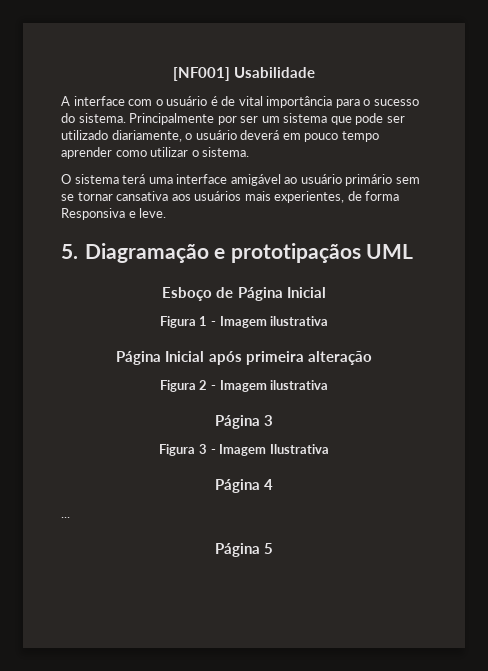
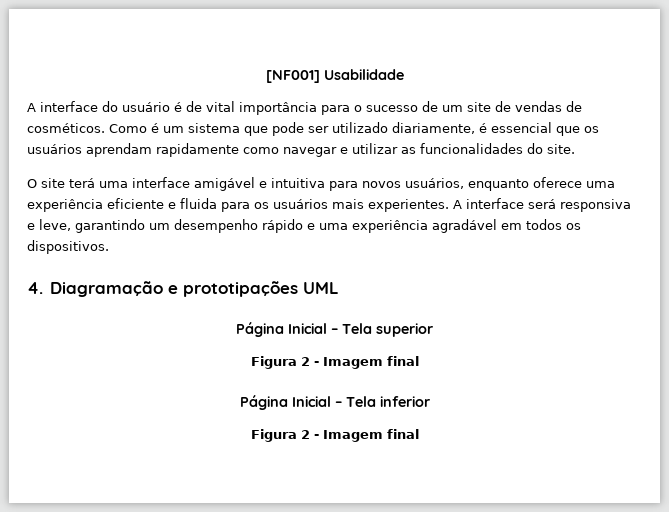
[128,99,163,106] com o -> [102,101,118,112] do
[61,113,259,125] do sistema. Principalmente por ser -> [422,101,582,112] [27,123,159,133] de um site de vendas de cosméticos. Como é
[185,130,379,142] [61,147,250,159] o usuário deverá em pouco tempo aprender como utilizar o sistema. -> [479,122,599,136] [27,143,575,157] é essencial que os usuários aprendam rapidamente como navegar e utilizar as funcionalidades do site.
[74,174,119,184] sistema -> [41,178,65,188] site
[284,174,420,186] [61,191,400,203] [61,208,167,220] [61,244,78,259] ao usuário primário sem se tornar cansativa aos usuários mais experientes, de forma Responsiva e leve. // 5. -> [259,177,615,191] [27,198,631,212] [27,219,581,233] [27,240,109,254] [27,282,43,294] e intuitiva para novos usuários, enquanto oferece uma experiência eficiente e fluida para os usuários mais experientes. A interface será responsiva e leve, garantindo um desempenho rápido e uma experiência agradável em todos os dispositivos. // 4.
[230,243,361,263] prototipaçãos -> [182,281,298,297] prototipações
[162,287,326,301] [159,316,329,328] [116,351,372,365] [159,380,329,392] [214,415,274,429] [159,444,329,456] [214,479,274,493] [61,517,70,518] [214,543,274,557] // Esboço de Página Inicial // Figura 1 - Imagem ilustrativa // Página Inicial após primeira alteração // Figura 2 - Imagem ilustrativa // Página 3 // Figura 3 - Imagem Ilustrativa // Página 4 // ... // Página 5 -> [236,322,433,337] [250,356,419,369] [239,395,430,410] [250,429,419,442] // Página Inicial – Tela superior // Figura 2 - Imagem final // Página Inicial – Tela inferior // Figura 2 - Imagem final

